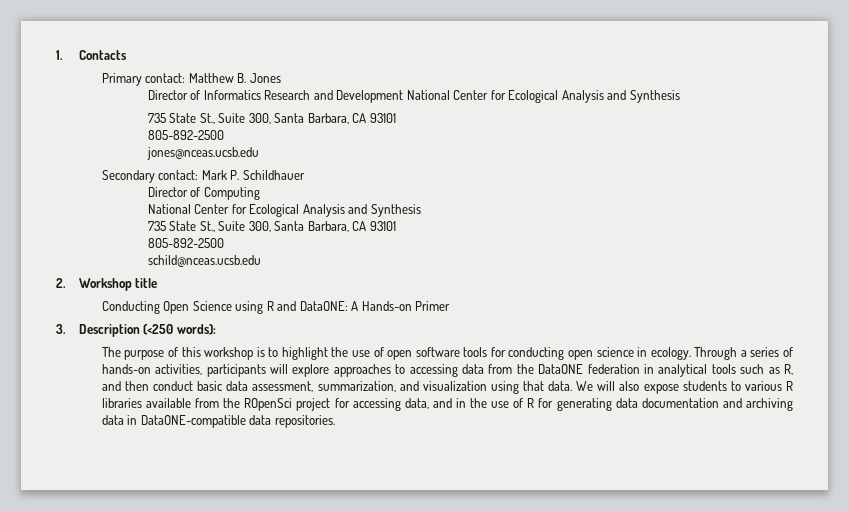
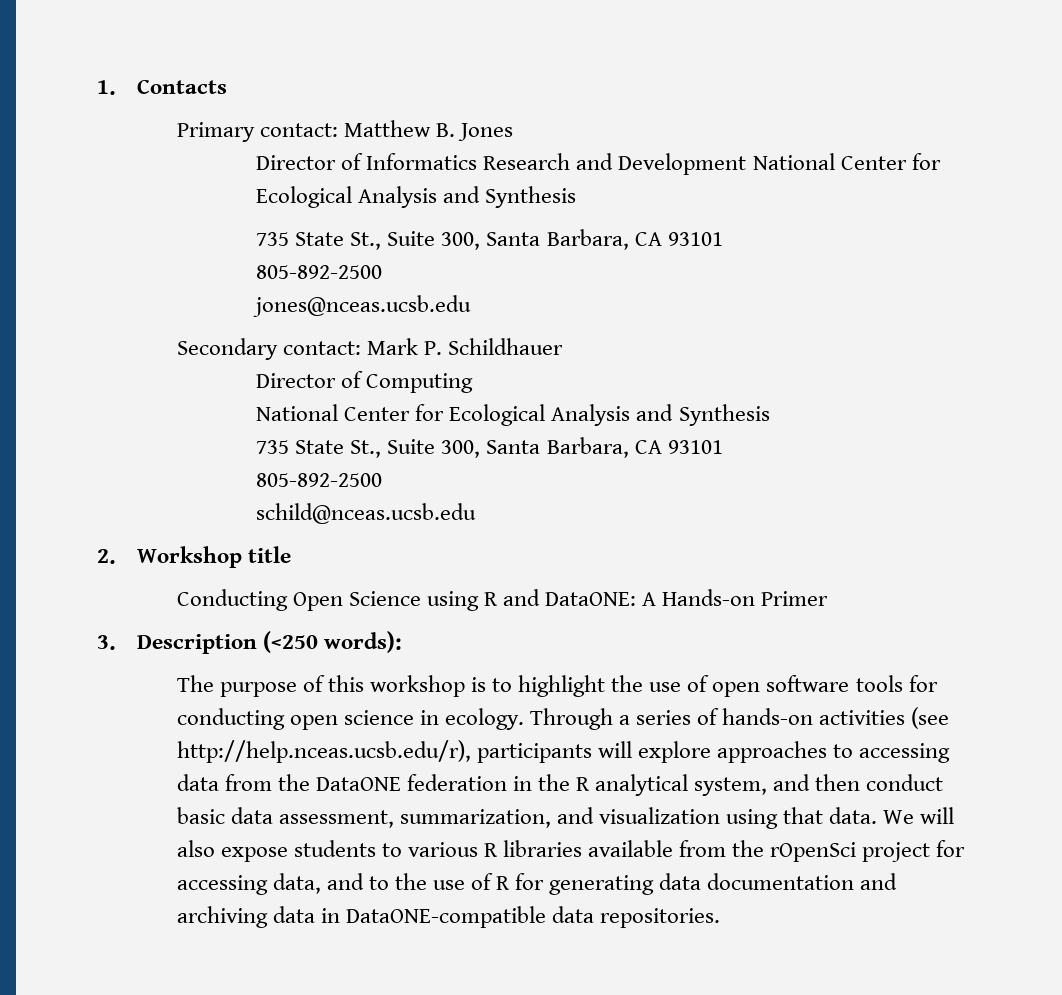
[155,364,203,375] activities, -> [819,707,950,729] [176,740,471,763] activities (see http://help.nceas.ucsb.edu/r),
[658,364,794,377] analytical tools such as R, -> [537,774,768,796] the R analytical system,
[244,398,293,411] ROpenSci -> [770,842,857,862] rOpenSci
[455,398,466,408] in -> [368,876,389,890] to

